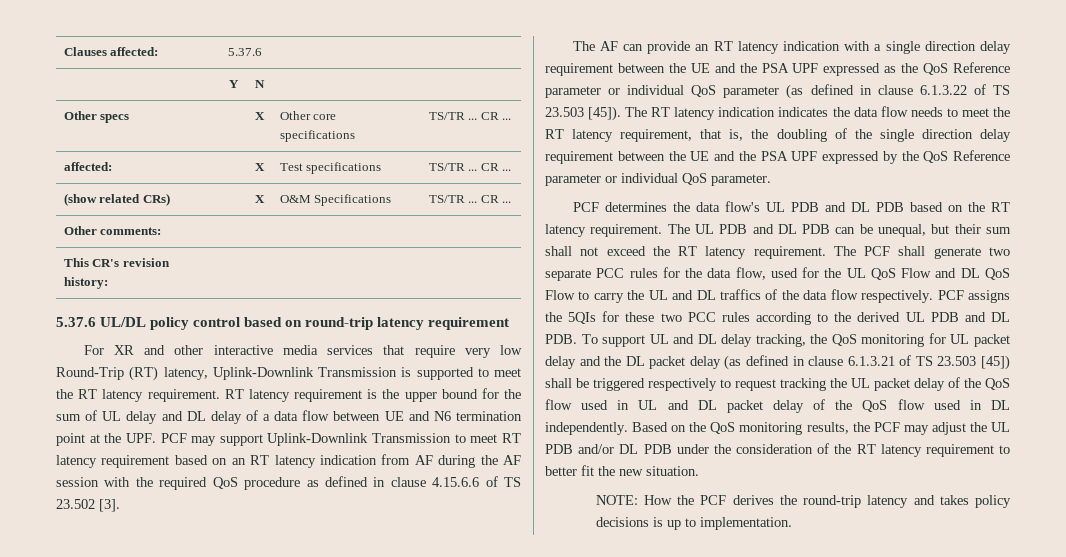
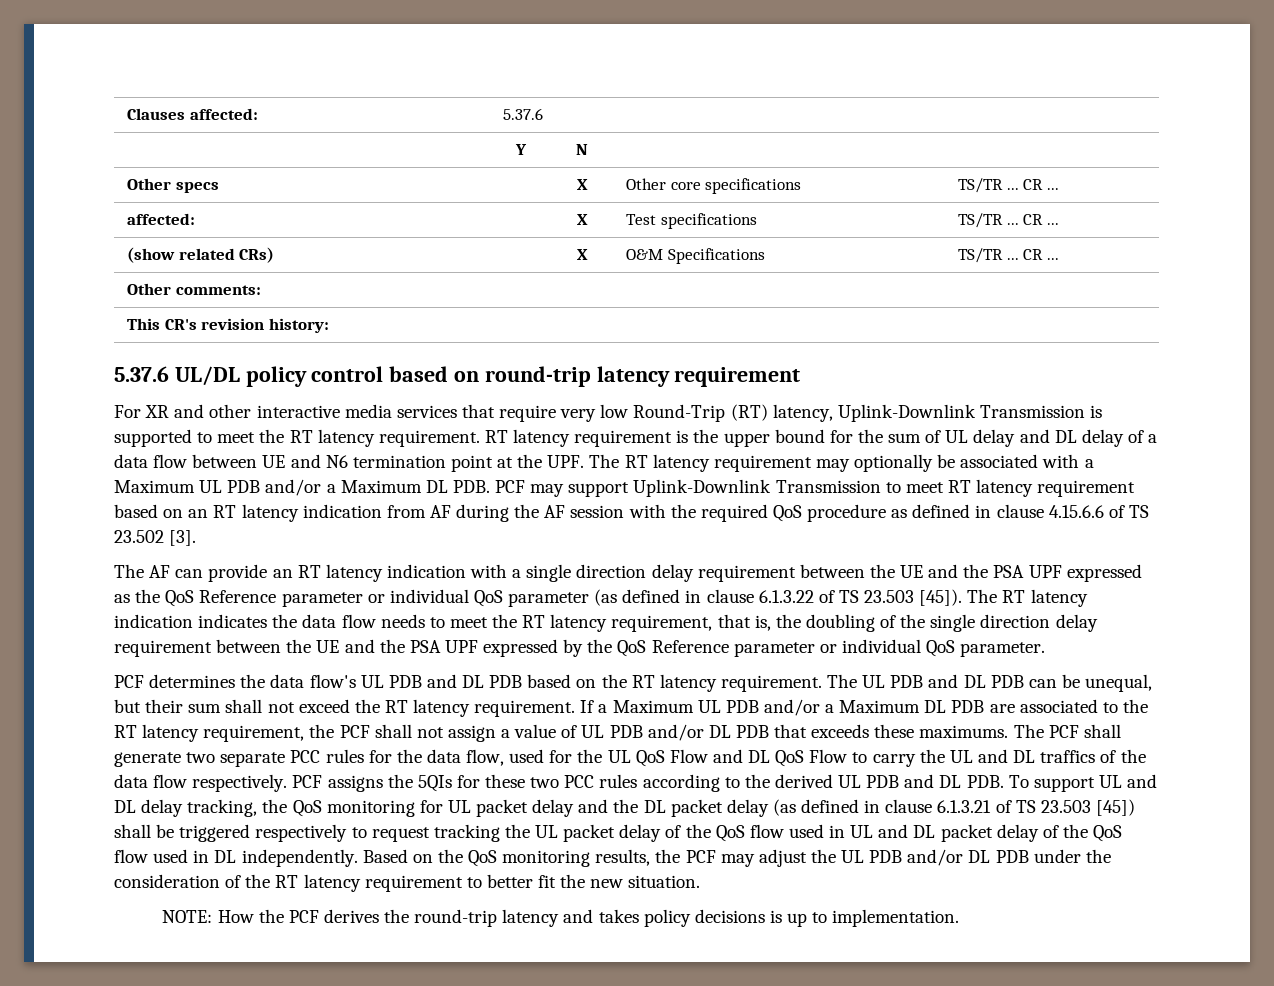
(156, 438) none -> [589,454,1094,472] [114,479,490,496] The RT latency requirement may optionally be associated with a Maximum UL PDB and/or a Maximum DL PDB.
(826, 252) none -> [580,699,1148,716] [114,724,1009,742] If a Maximum UL PDB and/or a Maximum DL PDB are associated to the RT latency requirement, the PCF shall not assign a value of UL PDB and/or DL PDB that exceeds these maximums.

